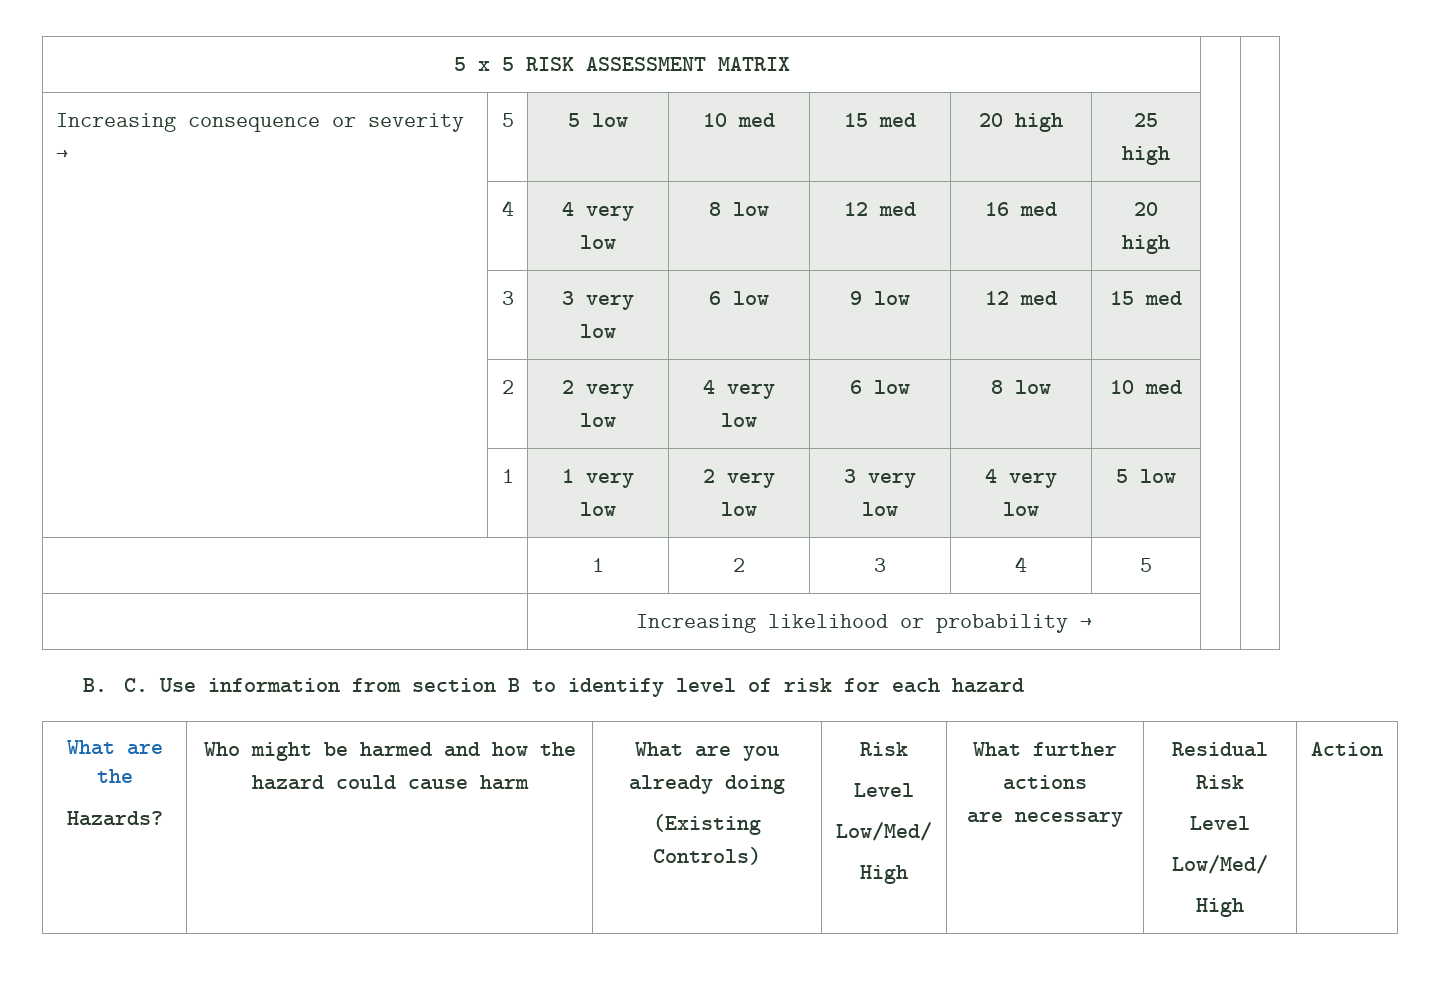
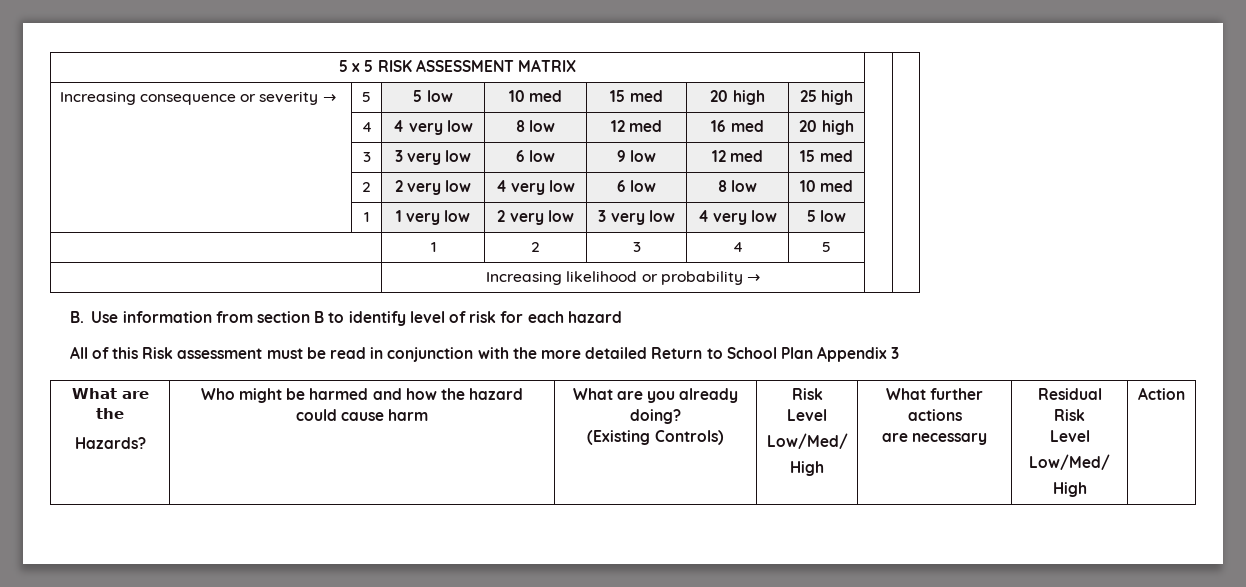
[123,678,148,692] C. -> (84, 317) none
(1024, 685) none -> [69,346,900,362] // All of this Risk assessment must be read in conjunction with the more detailed Return to School Plan Appendix 3
[725,775,785,794] doing -> [630,409,681,424] doing?

